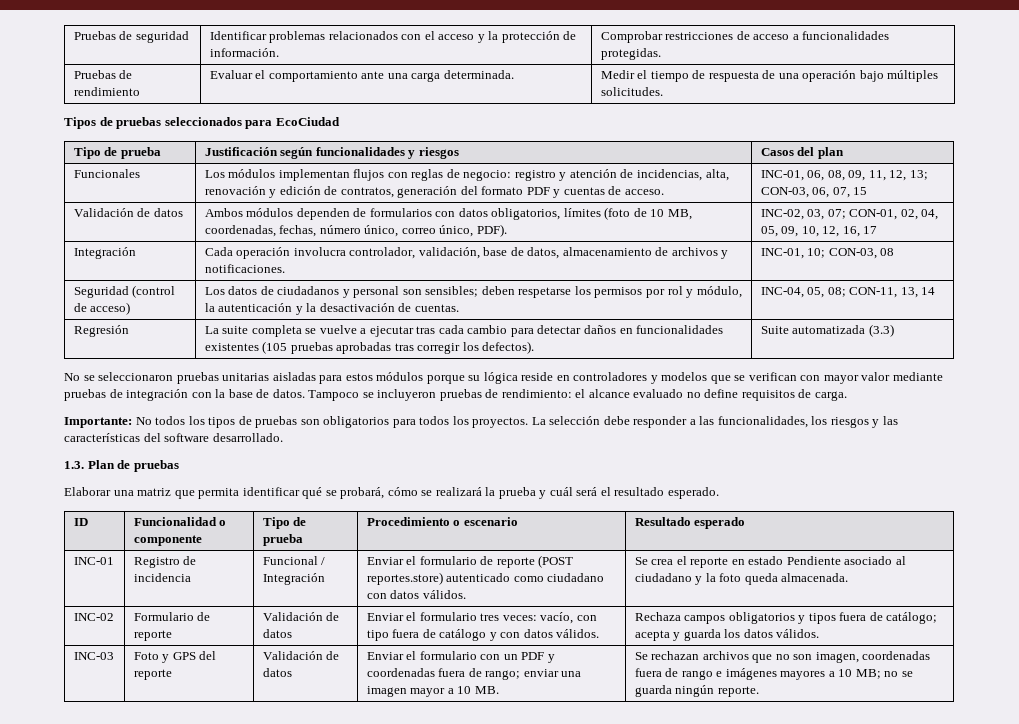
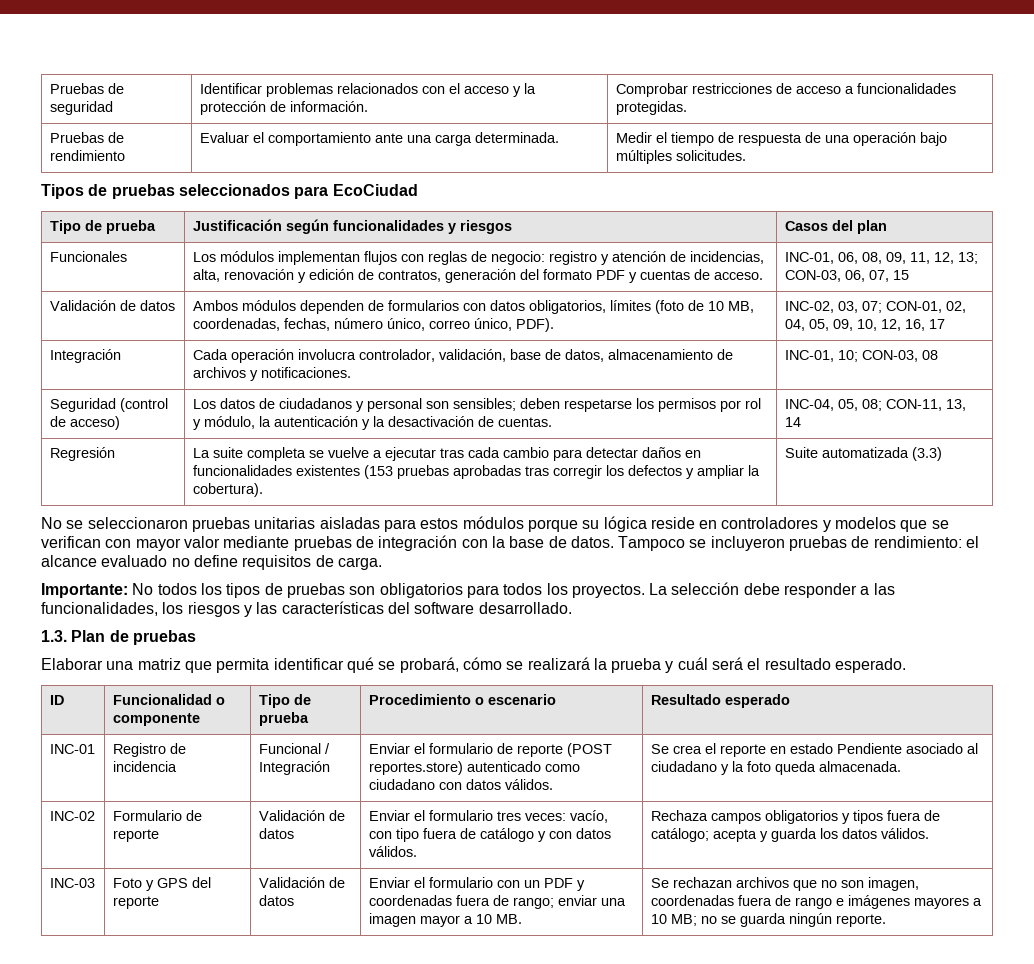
[262,341,288,354] (105 -> [363,465,393,479] (153
[482,341,535,354] defectos). -> [627,465,760,479] [192,483,263,497] defectos y ampliar la cobertura).

